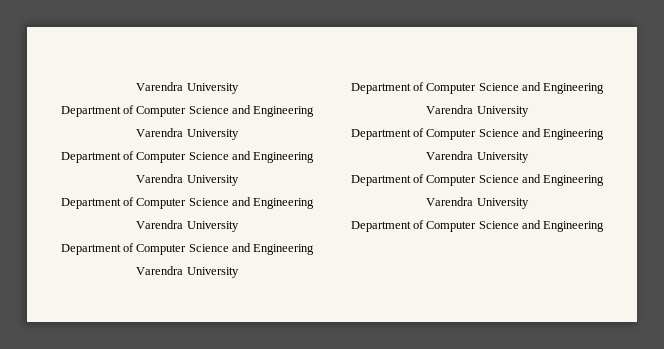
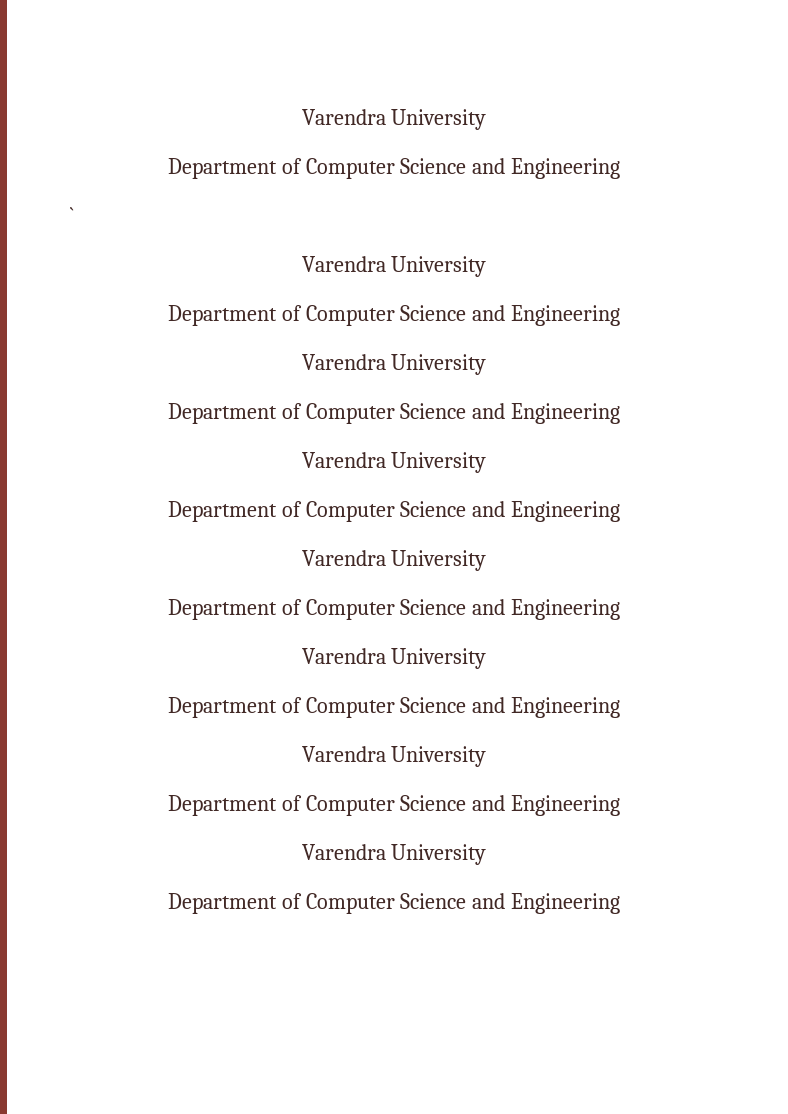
[136,82,239,94] [60,105,315,117] Varendra University // Department of Computer Science and Engineering -> [301,109,487,130] [167,158,621,179] [70,207,74,223] Varendra University // Department of Computer Science and Engineering // `

